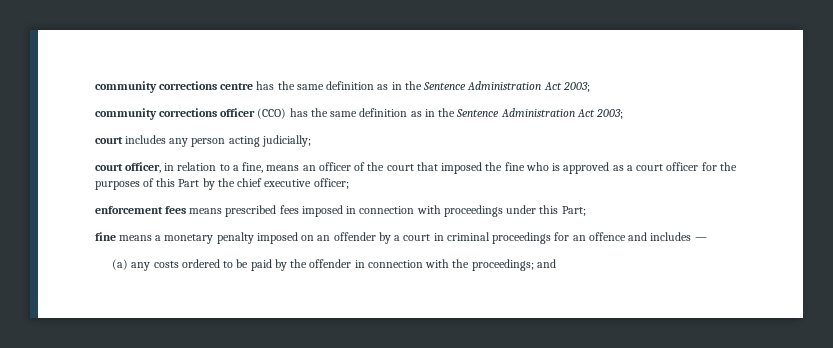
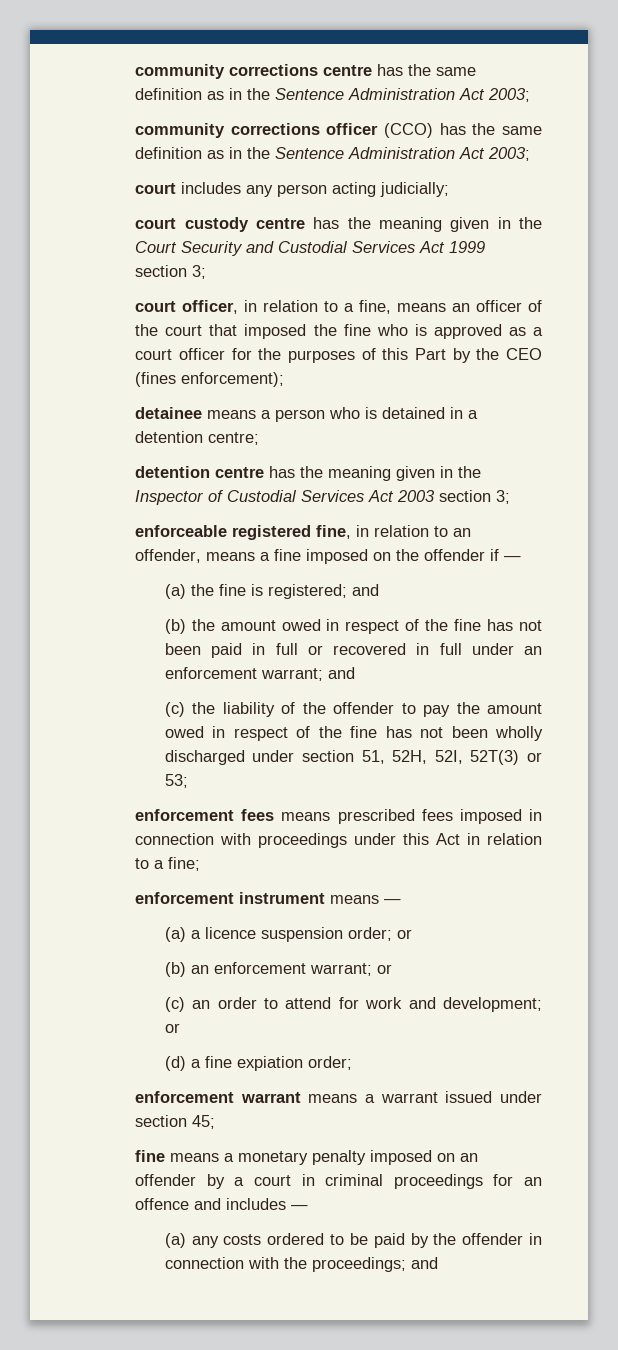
(311, 141) none -> [135,217,542,232] [135,241,486,256] [135,265,207,279] // court custody centre has the meaning given in the Court Security and Custodial Services Act 1999 section 3;
[237,178,349,189] chief executive officer; -> [505,348,542,360] [135,372,285,387] [135,407,479,422] [135,431,260,445] [135,466,482,481] [135,490,511,505] [135,525,472,540] [135,549,522,564] [164,584,379,599] [164,619,542,634] [164,643,542,658] [164,667,355,681] [164,702,542,717] [164,726,543,741] [164,750,542,765] [164,774,188,788] CEO (fines enforcement); // detainee means a person who is detained in a detention centre; // detention centre has the meaning given in the Inspector of Custodial Services Act 2003 section 3; // enforceable registered fine, in relation to an offender, means a fine imposed on the offender if — // (a) the fine is registered; and // (b) the amount owed in respect of the fine has not been paid in full or recovered in full under an enforcement warrant; and // (c) the liability of the offender to pay the amount owed in respect of the fine has not been wholly discharged under section 51, 52H, 52I, 52T(3) or 53;
[561,206,586,216] Part; -> [436,833,542,845] [135,857,201,871] [135,892,402,904] [164,927,412,942] [164,962,392,977] [164,997,542,1012] [164,1023,180,1033] [164,1056,352,1071] [135,1091,542,1103] [135,1115,216,1129] Act in relation to a fine; // enforcement instrument means — // (a) a licence suspension order; or // (b) an enforcement warrant; or // (c) an order to attend for work and development; or // (d) a fine expiation order; // enforcement warrant means a warrant issued under section 45;

